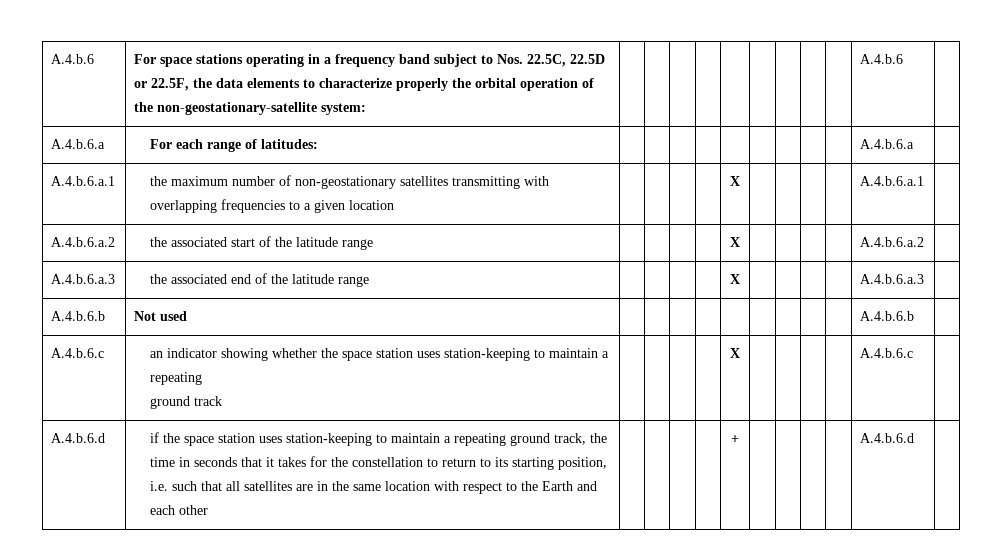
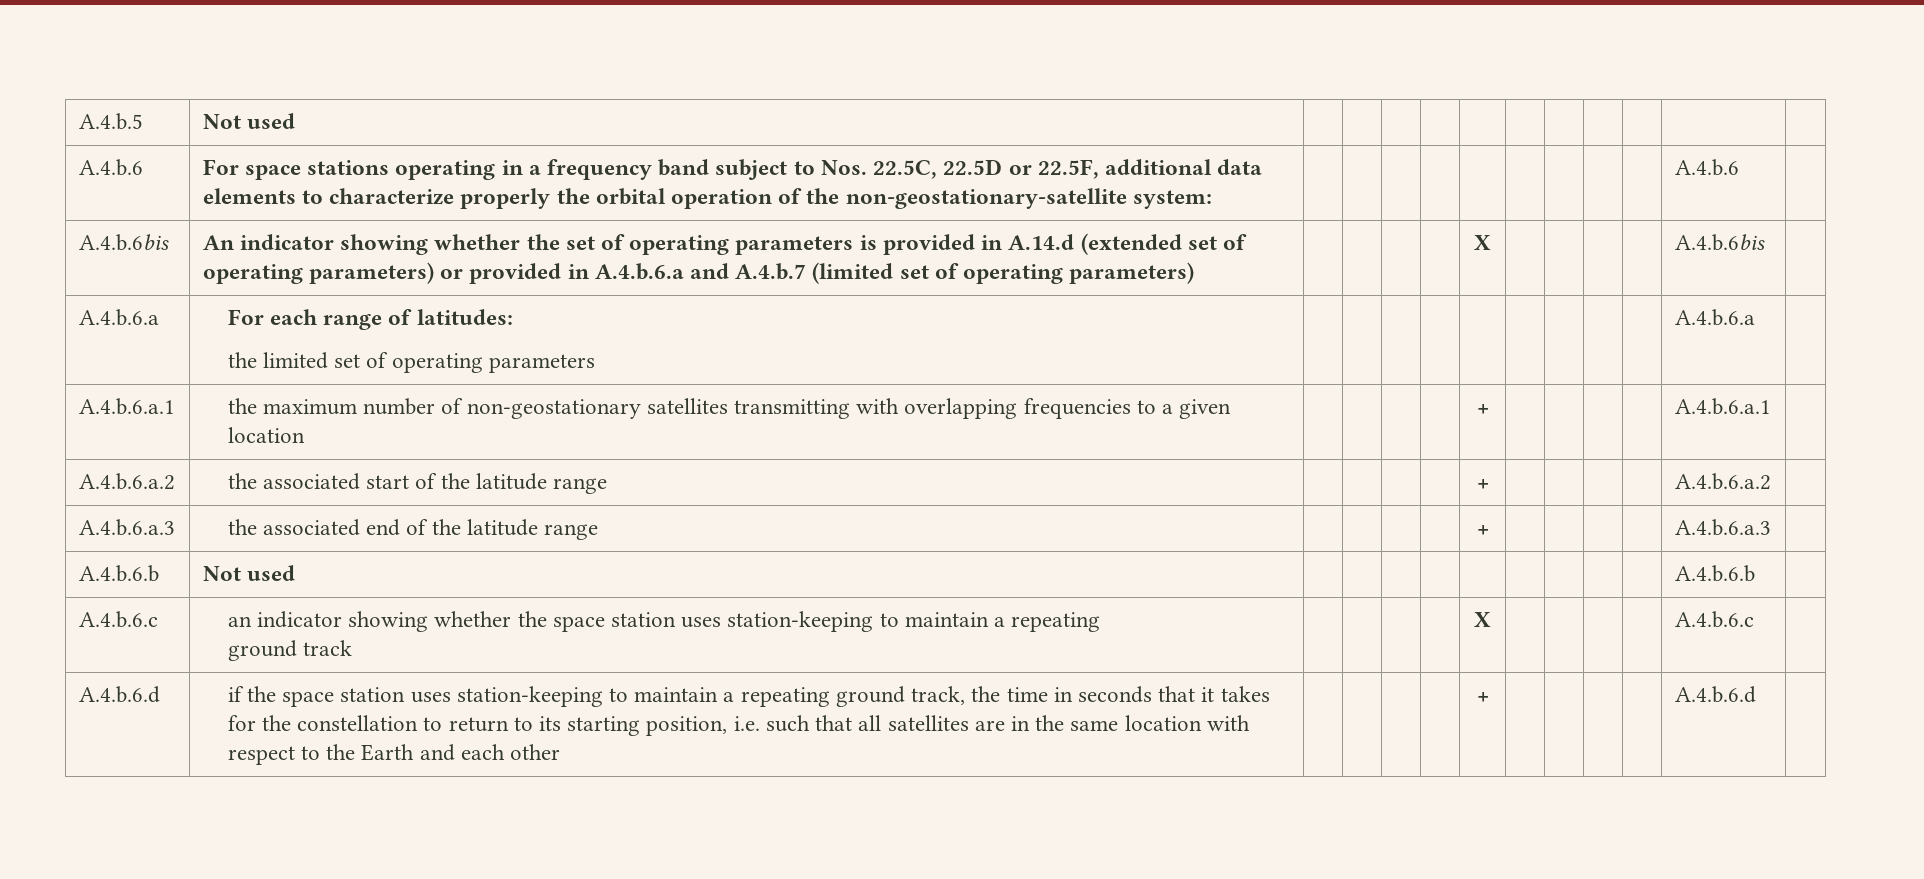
(51, 59) none -> [78,113,143,130] [202,113,295,129] A.4.b.5 | Not used | | | | | | | | | | | //
[193,78,213,88] the -> [1104,159,1212,175] additional
(904, 59) none -> [78,234,169,251] [202,233,1247,255] [202,262,1195,284] [1474,235,1491,250] [1674,234,1765,251] // A.4.b.6bis | An indicator showing whether the set of operating parameters is provided in A.14.d (extended set of operating parameters) or provided in A.4.b.6.a and A.4.b.7 (limited set of operating parameters) | | | | | X | | | | | A.4.b.6bis |
(319, 144) none -> [227,352,595,373] // the limited set of operating parameters
[730,176,740,186] X -> [1476,404,1489,414] +
[730,237,740,247] X -> [1476,479,1489,489] +
[730,274,740,284] X -> [1476,525,1489,535] +

